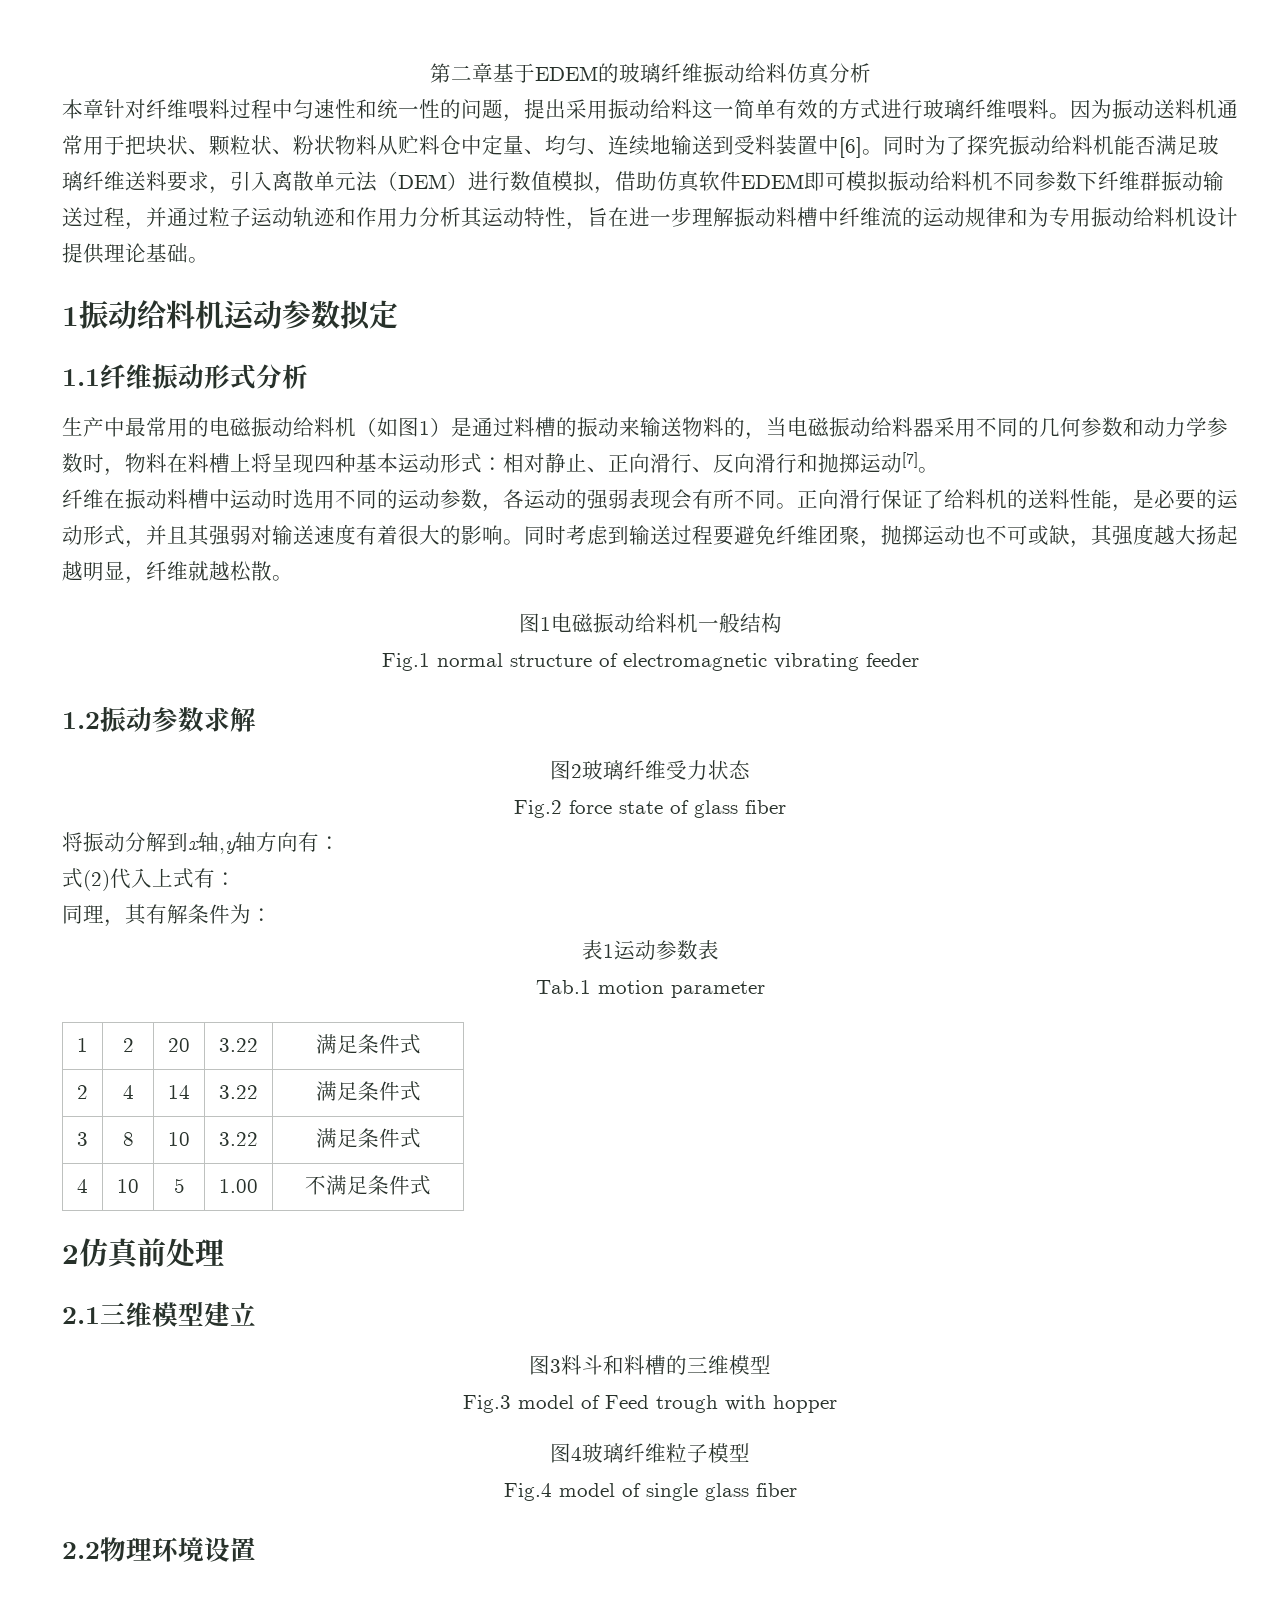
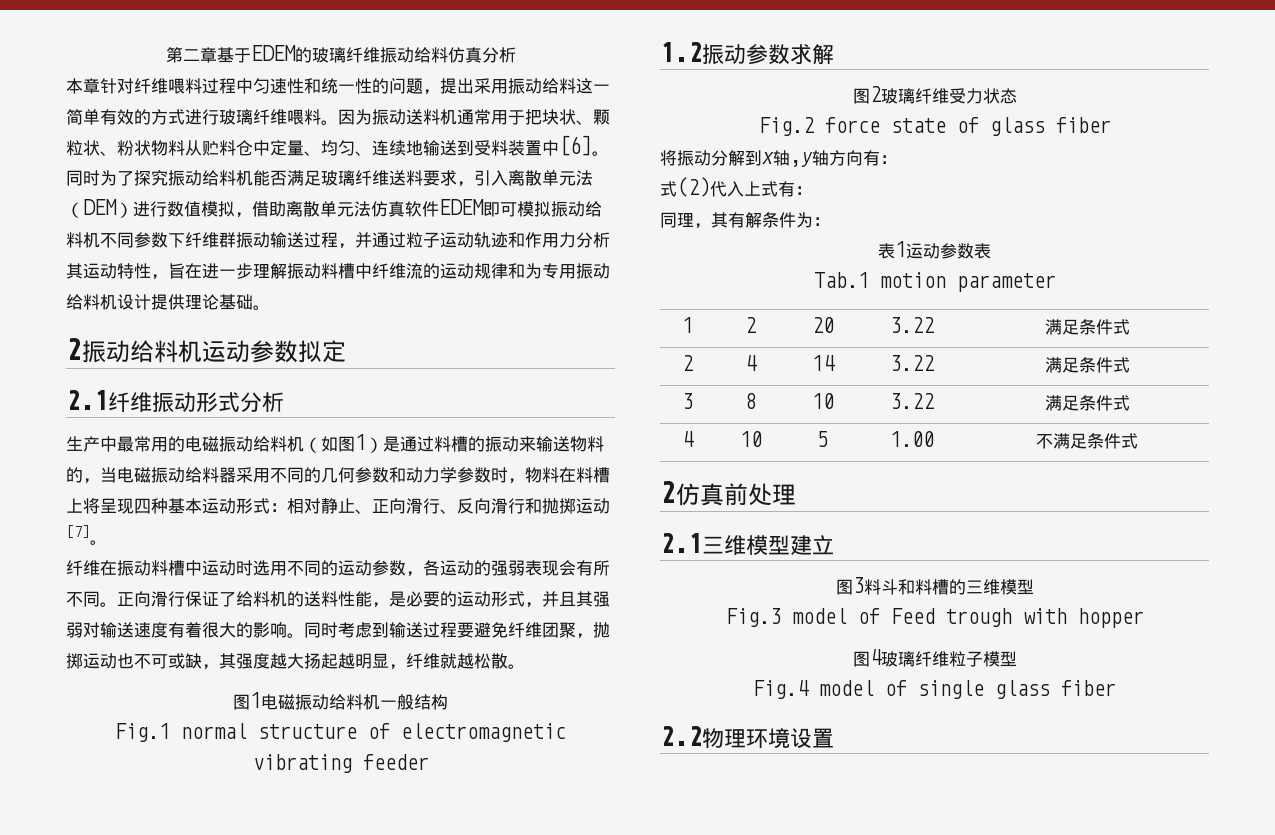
(657, 181) none -> [286,201,371,217] 离散单元法
[62,307,79,326] 1 -> [66,338,82,360] 2
[62,369,100,386] 1.1 -> [66,390,108,410] 2.1

